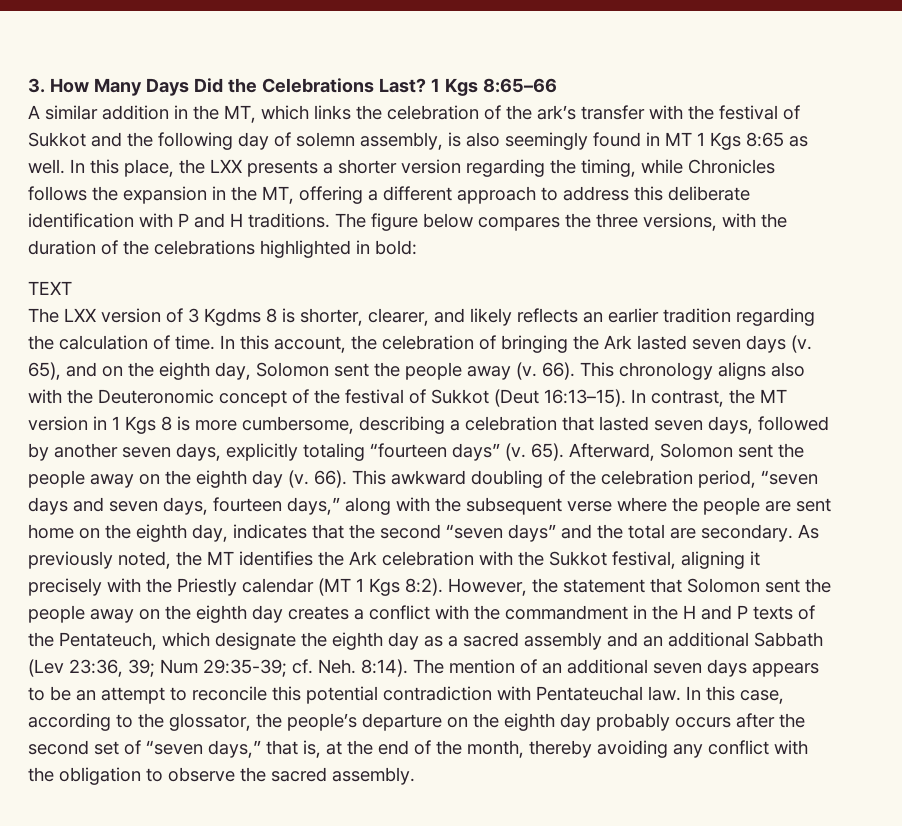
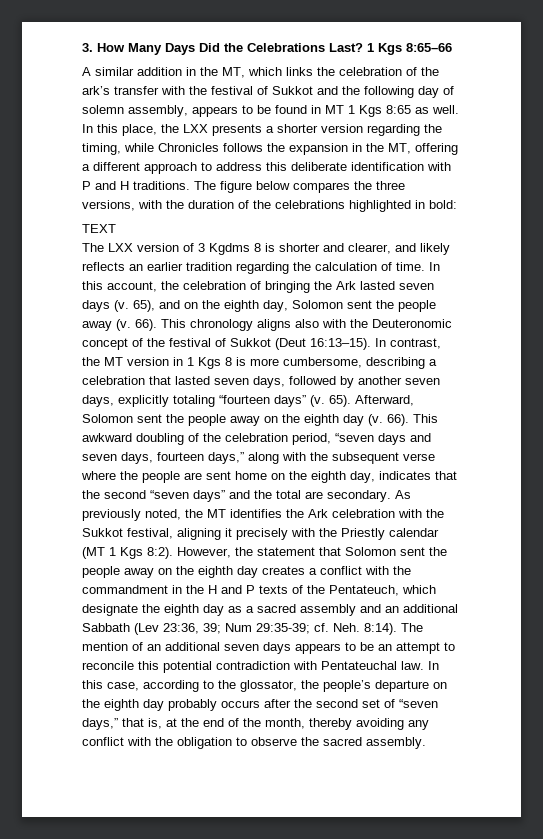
[448,132,588,150] is also seemingly -> [192,105,271,117] appears to be
[300,308,363,326] shorter, -> [279,243,344,252] shorter and

